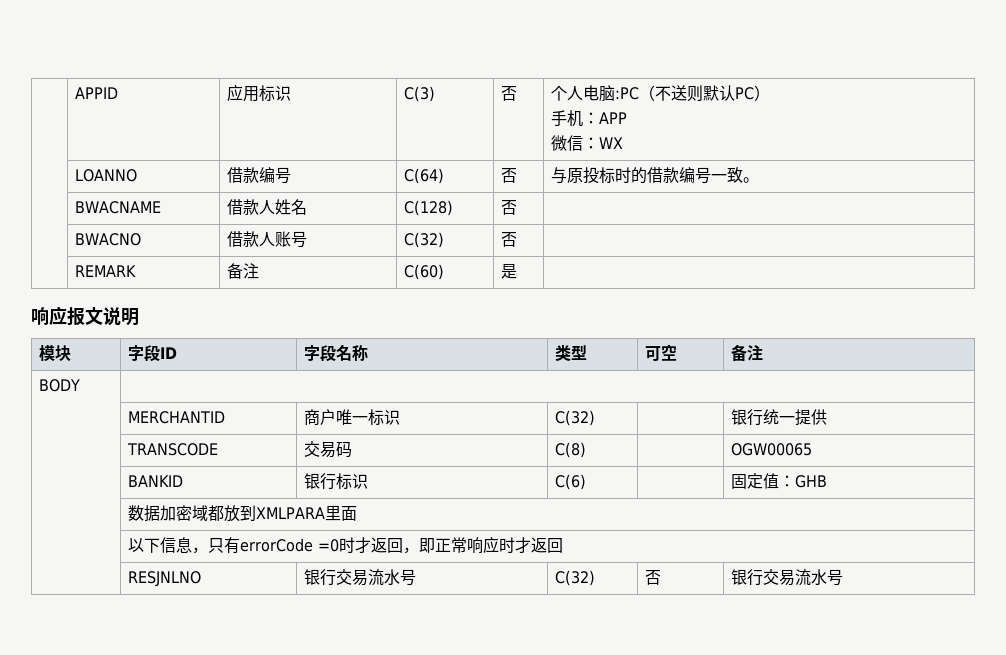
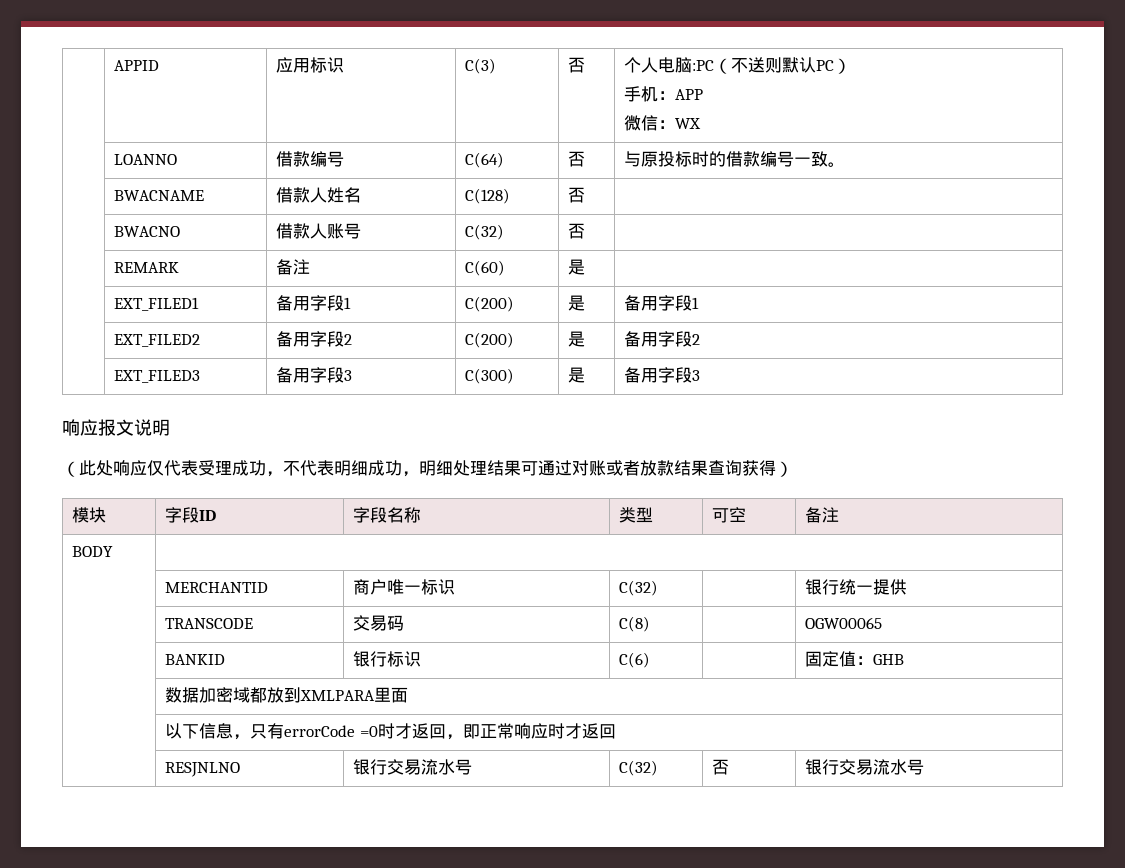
[31,306,139,326] // 响应报文说明 -> [114,297,200,311] [276,295,352,311] [465,296,515,312] [568,295,586,311] [624,295,700,311] [114,334,201,347] [276,331,353,347] [465,332,515,348] [568,331,586,347] [624,331,701,347] [114,370,201,383] [276,367,353,383] [465,368,515,384] [568,367,586,383] [624,367,701,383] [62,419,170,436] [62,460,793,477] // | EXT_FILED1 | 备用字段1 | C(200) | 是 | 备用字段1 // | EXT_FILED2 | 备用字段2 | C(200) | 是 | 备用字段2 // | EXT_FILED3 | 备用字段3 | C(300) | 是 | 备用字段3 // 响应报文说明 // （此处响应仅代表受理成功，不代表明细成功，明细处理结果可通过对账或者放款结果查询获得）

